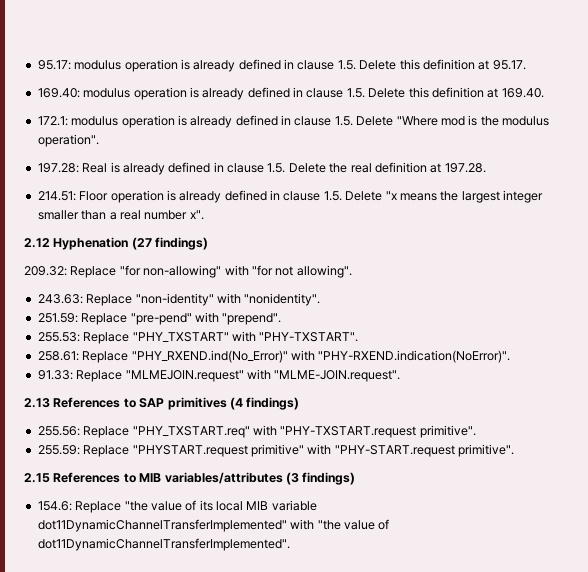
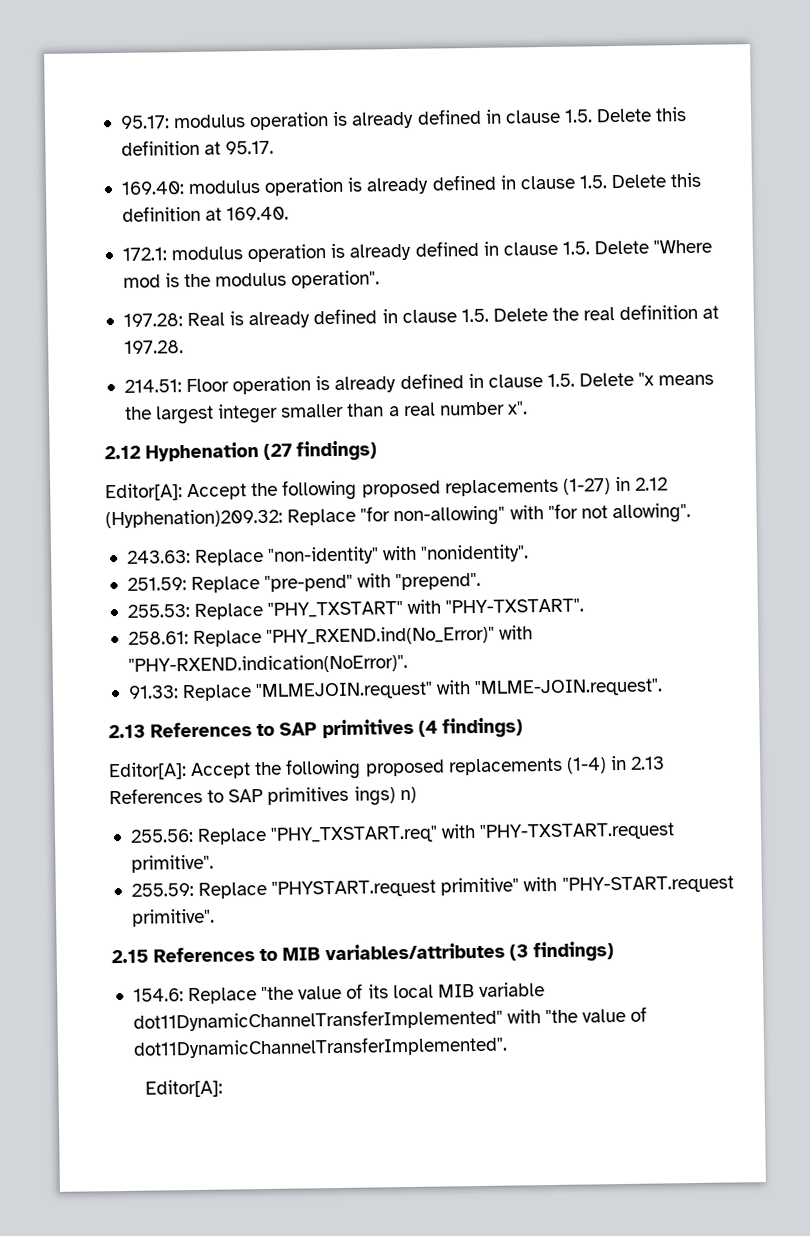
[24,266,67,276] 209.32: -> [105,476,669,502] [105,508,283,529] Editor[A]: Accept the following proposed replacements (1-27) in 2.12 (Hyphenation)209.32:
(300, 403) none -> [108,755,666,781] [109,786,417,806] // Editor[A]: Accept the following proposed replacements (1-4) in 2.13 References to SAP primitives ings) n)
(290, 544) none -> [145,1079,224,1098] // Editor[A]:

